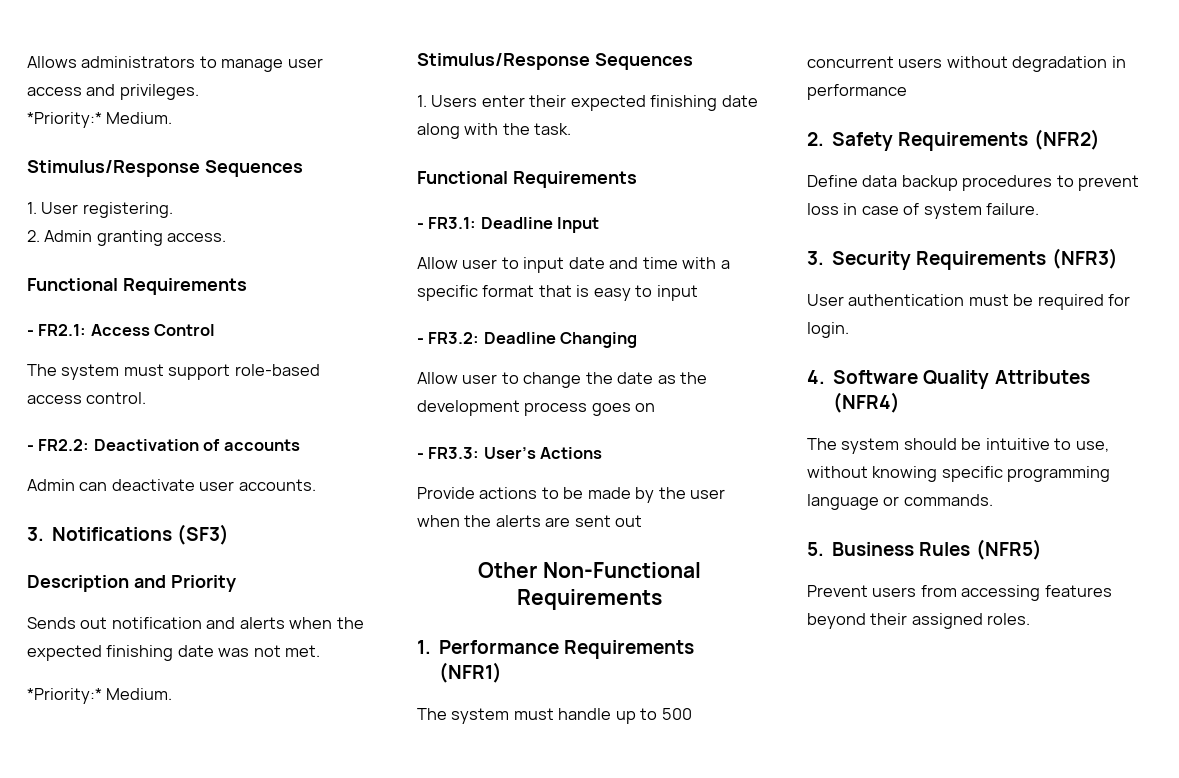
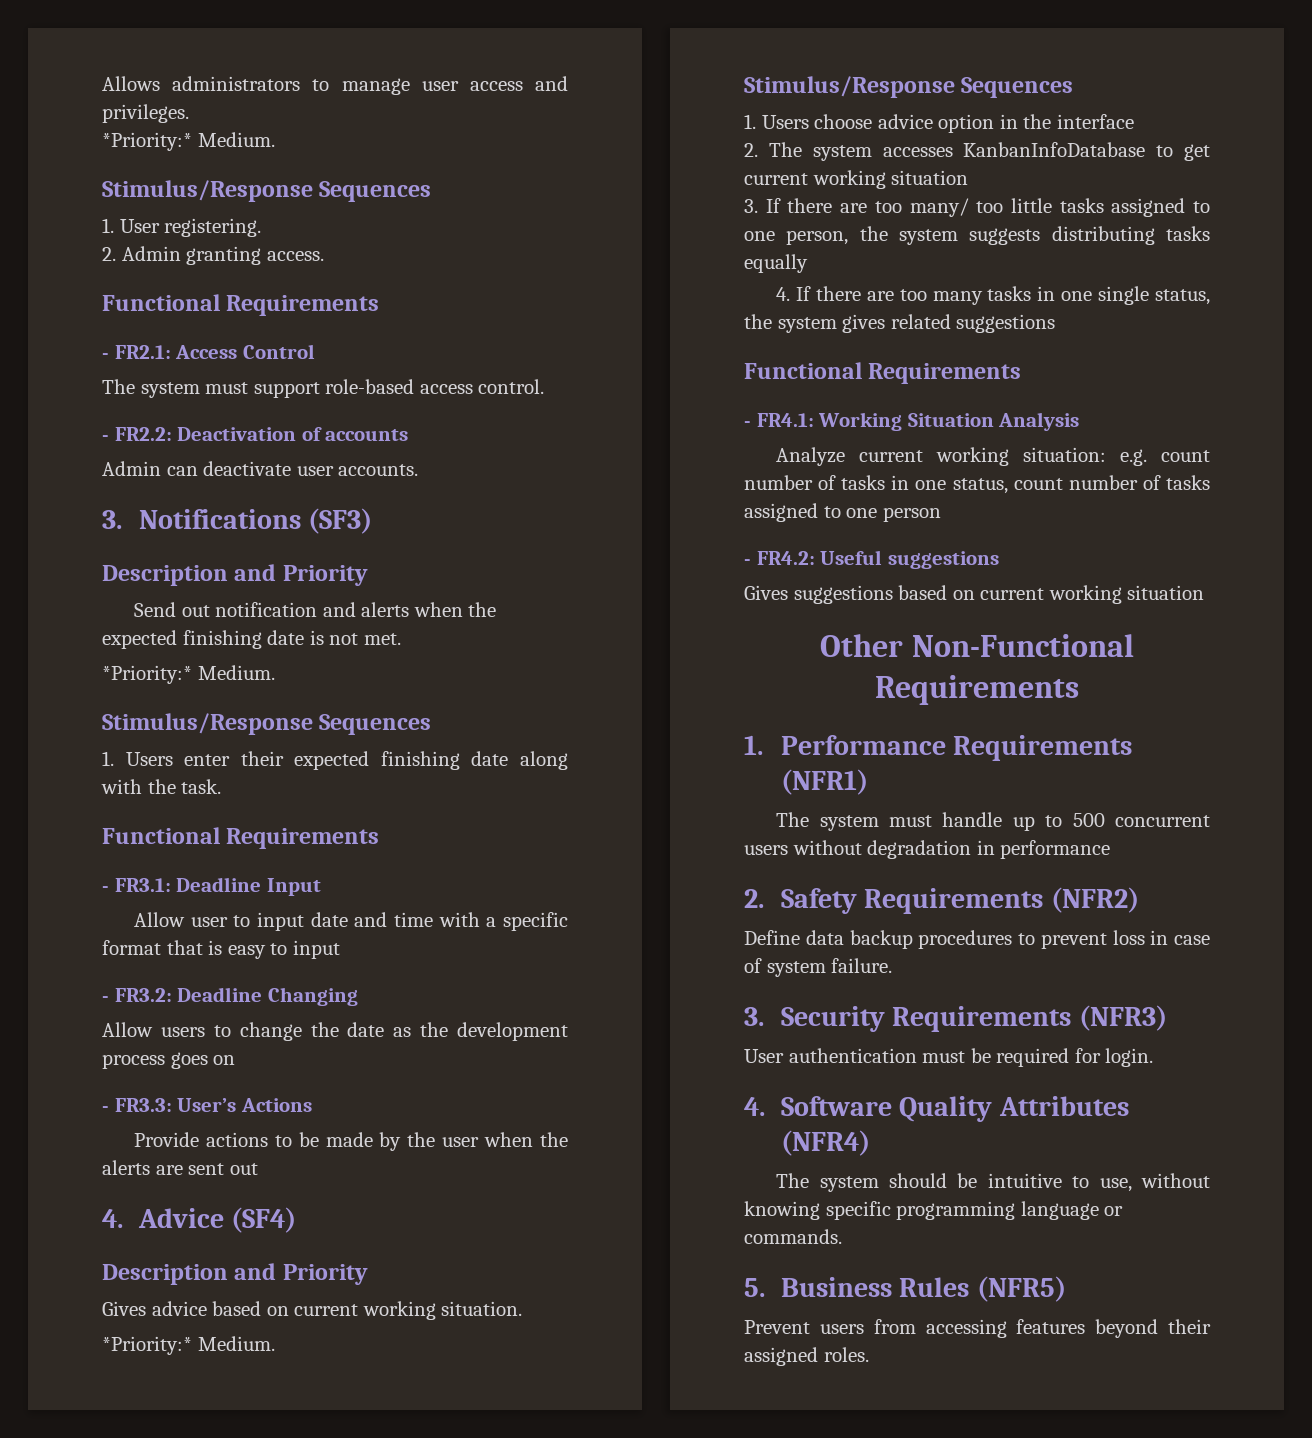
[27,617,76,629] Sends -> [134,602,177,617] Send
[218,648,250,657] was -> [309,630,324,645] is
[462,374,498,384] user -> [160,1027,205,1037] users
(643, 521) none -> [102,1207,297,1233] [102,1263,368,1285] [102,1301,523,1320] [102,1336,275,1355] [744,76,1074,98] [744,114,1134,133] [744,142,1210,161] [744,170,969,189] [744,198,1210,217] [744,226,1210,245] [744,254,808,273] [776,286,1210,305] [744,314,1056,333] [744,362,1022,384] [744,412,1080,431] [776,447,1210,466] [744,475,1210,494] [744,503,941,522] [744,550,999,569] [744,585,1205,604] // 4. Advice (SF4) // Description and Priority // Gives advice based on current working situation. // *Priority:* Medium. // Stimulus/Response Sequences // 1. Users choose advice option in the interface // 2. The system accesses KanbanInfoDatabase to get current working situation // 3. If there are too many/ too little tasks assigned to one person, the system suggests distributing tasks equally // 4. If there are too many tasks in one single status, the system gives related suggestions // Functional Requirements // - FR4.1: Working Situation Analysis // Analyze current working situation: e.g. count number of tasks in one status, count number of tasks assigned to one person // - FR4.2: Useful suggestions // Gives suggestions based on current working situation

